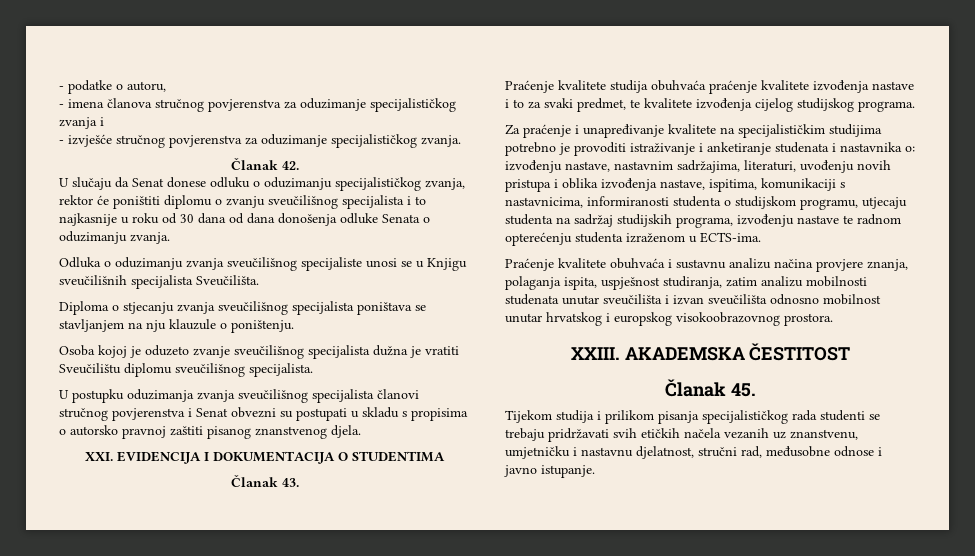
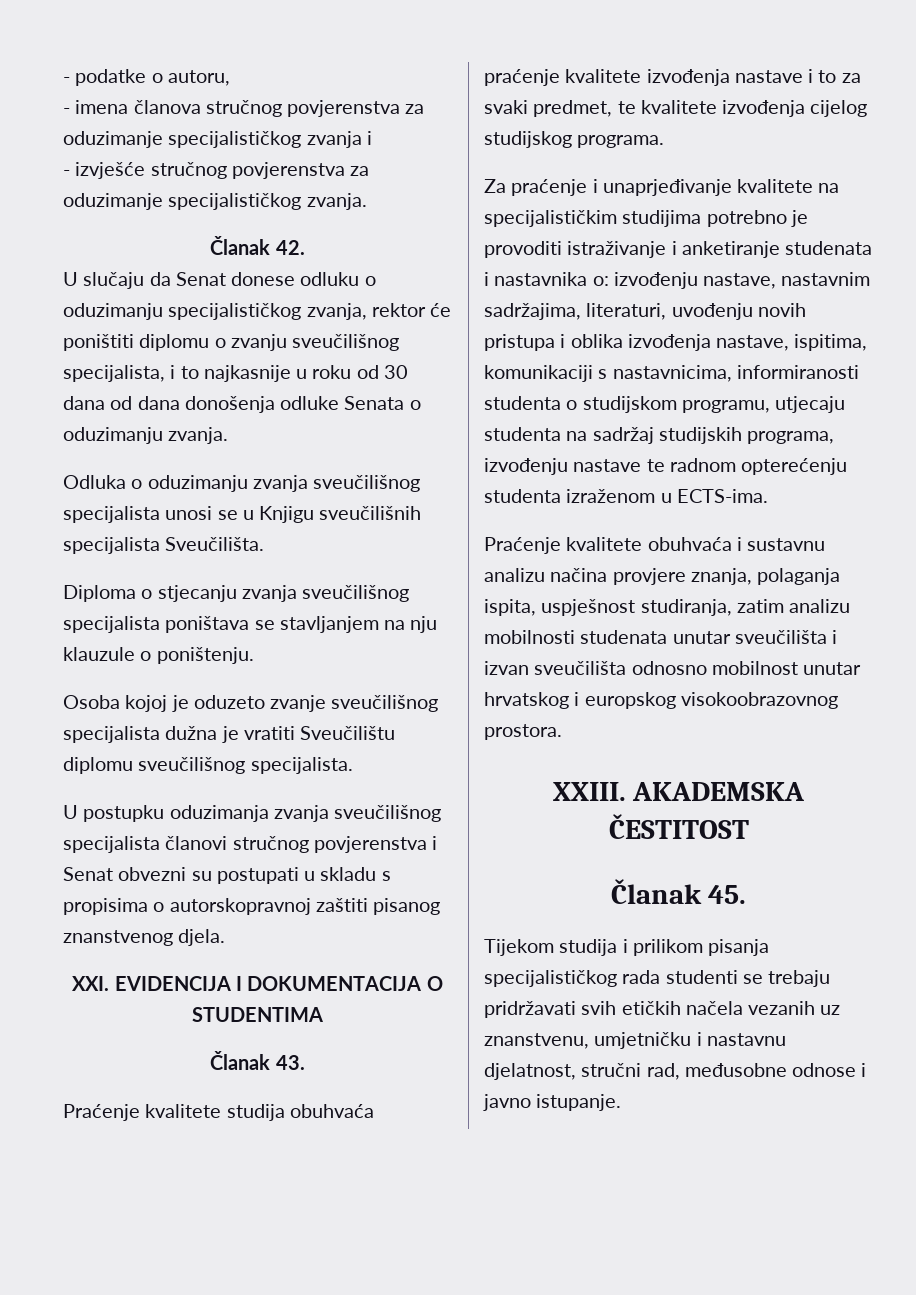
[342,195,404,209] specijalista -> [63,365,165,382] specijalista,
[301,257,362,271] specijaliste -> [63,506,160,523] specijalista
[70,425,166,439] autorsko pravnoj -> [169,898,311,915] autorskopravnoj
[583,124,664,138] unapređivanje -> [602,179,732,196] unaprjeđivanje

